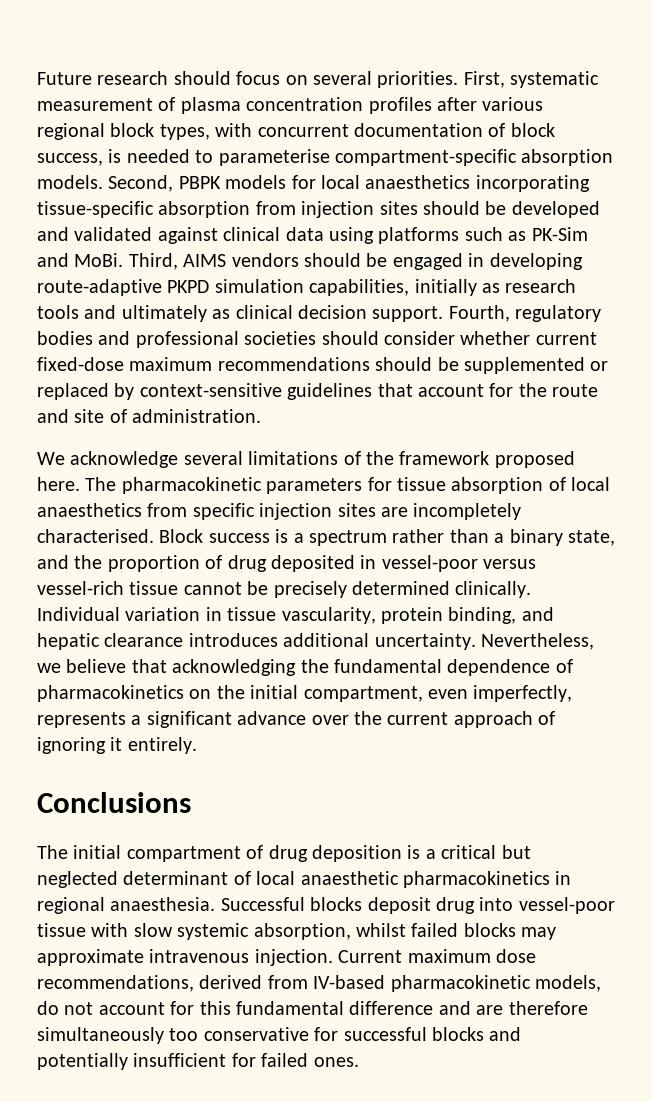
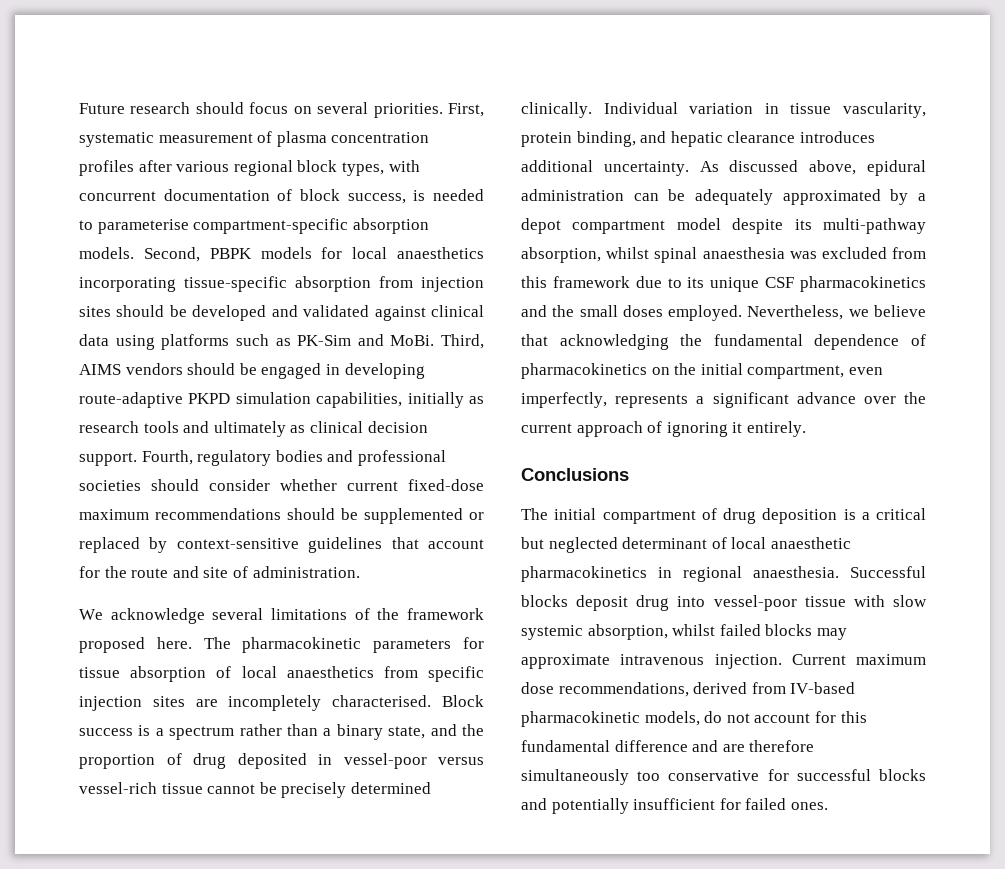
(476, 641) none -> [699,160,926,176] [521,189,926,205] [521,218,926,234] [521,247,926,263] [521,276,926,292] [521,305,743,321] As discussed above, epidural administration can be adequately approximated by a depot compartment model despite its multi-pathway absorption, whilst spinal anaesthesia was excluded from this framework due to its unique CSF pharmacokinetics and the small doses employed.

